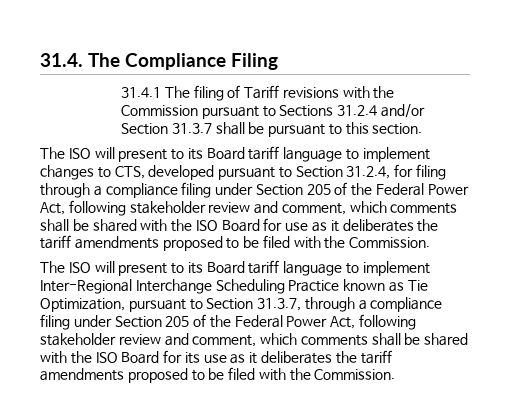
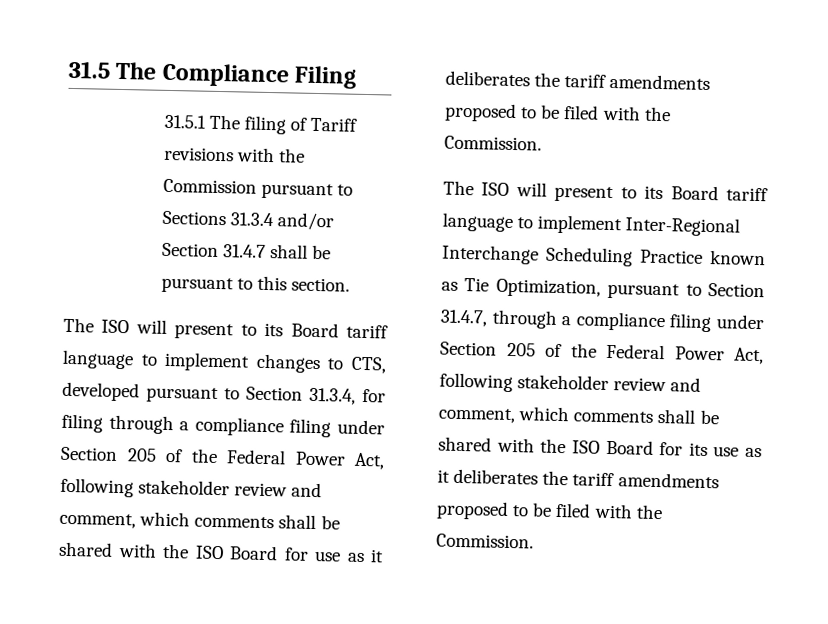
[40,53,83,67] 31.4. -> [68,60,111,79] 31.5
[120,87,161,98] 31.4.1 -> [163,114,206,129] 31.5.1
[337,105,378,116] 31.2.4 -> [230,212,275,227] 31.3.4
[171,123,212,134] 31.3.7 -> [223,244,267,258] 31.4.7
[346,166,391,179] 31.2.4, -> [309,387,356,405] 31.3.4,
[257,298,302,311] 31.3.7, -> [440,309,488,327] 31.4.7,

